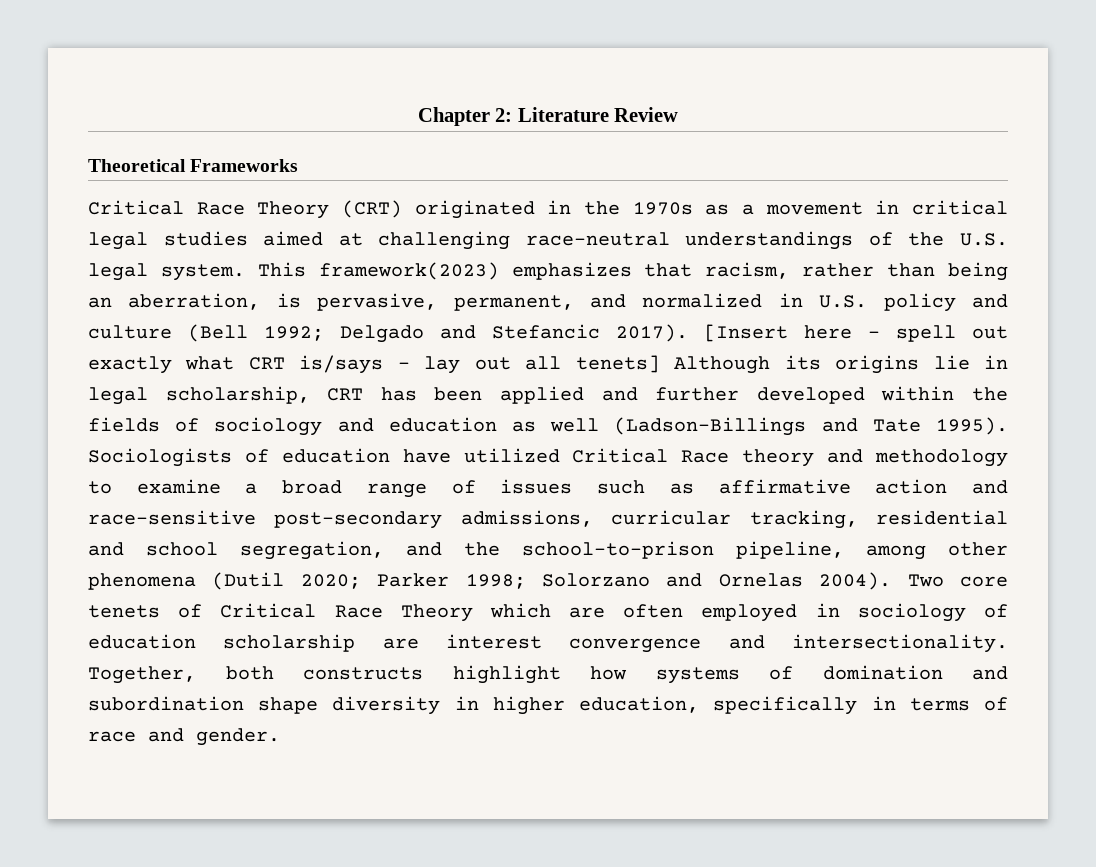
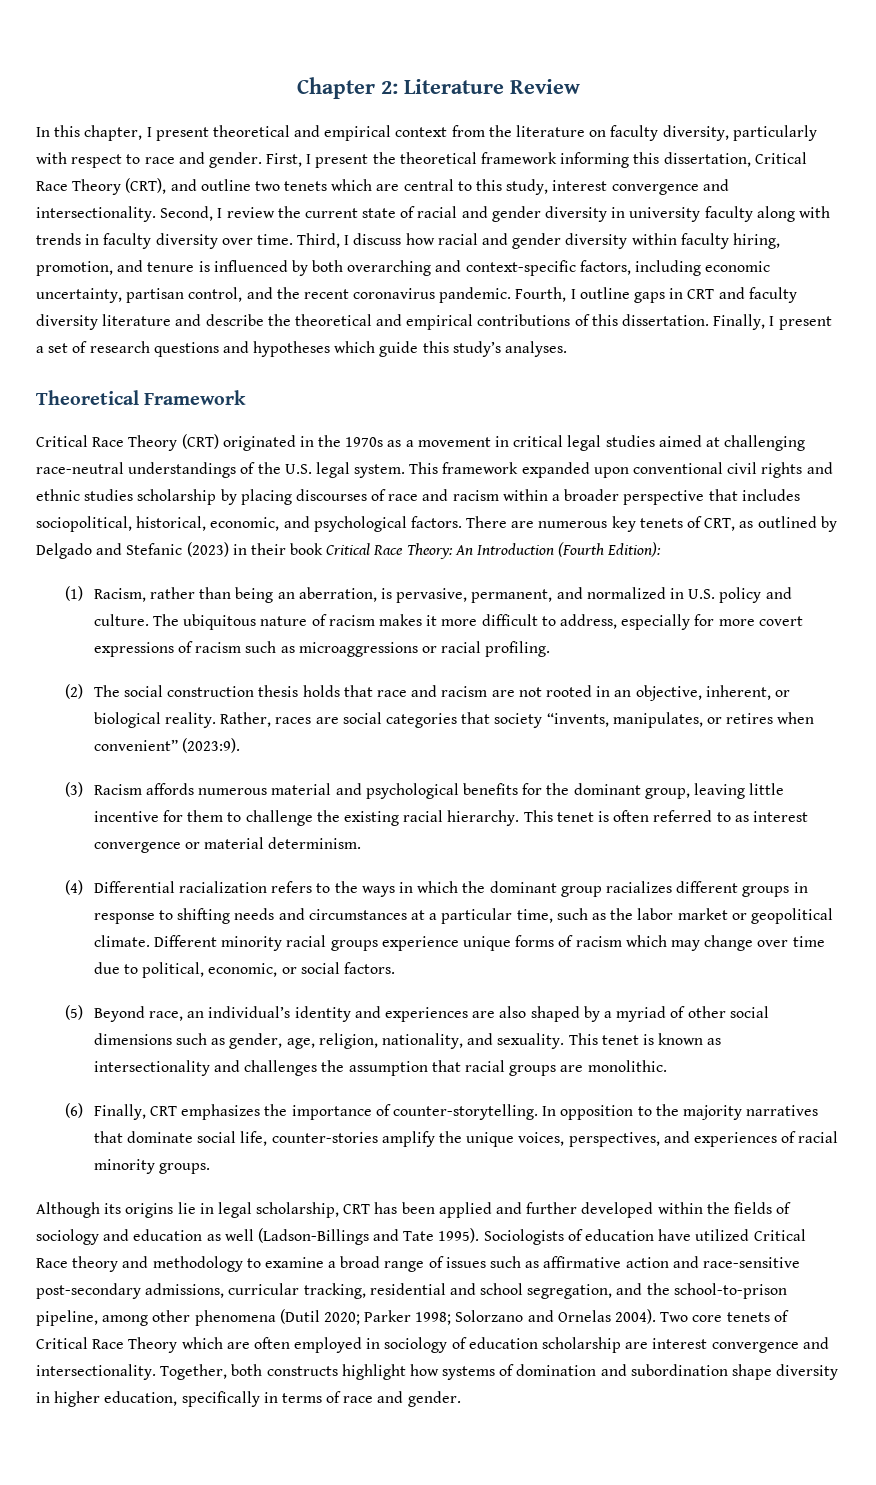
(679, 114) none -> [36,125,817,141] [36,152,807,168] [36,178,729,195] [36,206,830,222] [36,233,780,249] [36,260,771,276] [36,287,797,303] [36,314,832,330] [36,341,568,357] // In this chapter, I present theoretical and empirical context from the literature on faculty diversity, particularly with respect to race and gender. First, I present the theoretical framework informing this dissertation, Critical Race Theory (CRT), and outline two tenets which are central to this study, interest convergence and intersectionality. Second, I review the current state of racial and gender diversity in university faculty along with trends in faculty diversity over time. Third, I discuss how racial and gender diversity within faculty hiring, promotion, and tenure is influenced by both overarching and context-specific factors, including economic uncertainty, partisan control, and the recent coronavirus pandemic. Fourth, I outline gaps in CRT and faculty diversity literature and describe the theoretical and empirical contributions of this dissertation. Finally, I present a set of research questions and hypotheses which guide this study’s analyses.
[190,159,299,172] Frameworks -> [144,390,247,405] Framework
[318,262,790,280] framework(2023) emphasizes that racism, -> [442,462,833,478] [36,489,800,505] [36,516,837,532] [36,542,662,559] [64,586,146,602] framework expanded upon conventional civil rights and ethnic studies scholarship by placing discourses of race and racism within a broader perspective that includes sociopolitical, historical, economic, and psychological factors. There are numerous key tenets of CRT, as outlined by Delgado and Stefanic (2023) in their book Critical Race Theory: An Introduction (Fourth Edition): // (1) Racism,
[88,324,1008,343] [88,355,660,374] culture (Bell 1992; Delgado and Stefancic 2017). [Insert here – spell out exactly what CRT is/says – lay out all tenets] -> [93,614,803,630] [93,641,551,657] [64,684,790,701] [93,712,815,728] [93,738,241,753] [64,782,785,799] [93,810,808,826] [93,837,362,853] [64,880,808,897] [93,908,833,924] [93,935,825,951] [93,962,396,978] [64,1005,769,1022] [93,1033,722,1049] [93,1060,667,1076] [64,1103,819,1120] [93,1131,839,1147] [93,1159,211,1174] culture. The ubiquitous nature of racism makes it more difficult to address, especially for more covert expressions of racism such as microaggressions or racial profiling. // (2) The social construction thesis holds that race and racism are not rooted in an objective, inherent, or biological reality. Rather, races are social categories that society “invents, manipulates, or retires when convenient” (2023:9). // (3) Racism affords numerous material and psychological benefits for the dominant group, leaving little incentive for them to challenge the existing racial hierarchy. This tenet is often referred to as interest convergence or material determinism. // (4) Differential racialization refers to the ways in which the dominant group racializes different groups in response to shifting needs and circumstances at a particular time, such as the labor market or geopolitical climate. Different minority racial groups experience unique forms of racism which may change over time due to political, economic, or social factors. // (5) Beyond race, an individual’s identity and experiences are also shaped by a myriad of other social dimensions such as gender, age, religion, nationality, and sexuality. This tenet is known as intersectionality and challenges the assumption that racial groups are monolithic. // (6) Finally, CRT emphasizes the importance of counter-storytelling. In opposition to the majority narratives that dominate social life, counter-stories amplify the unique voices, perspectives, and experiences of racial minority groups. //

